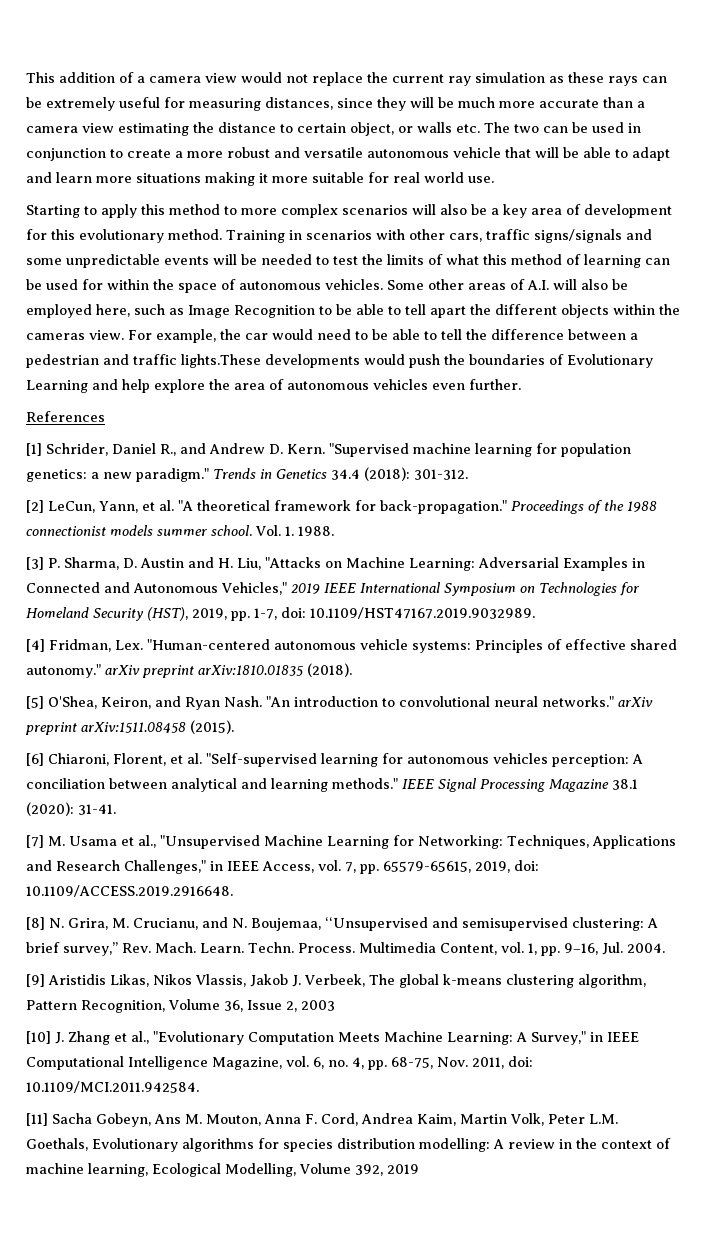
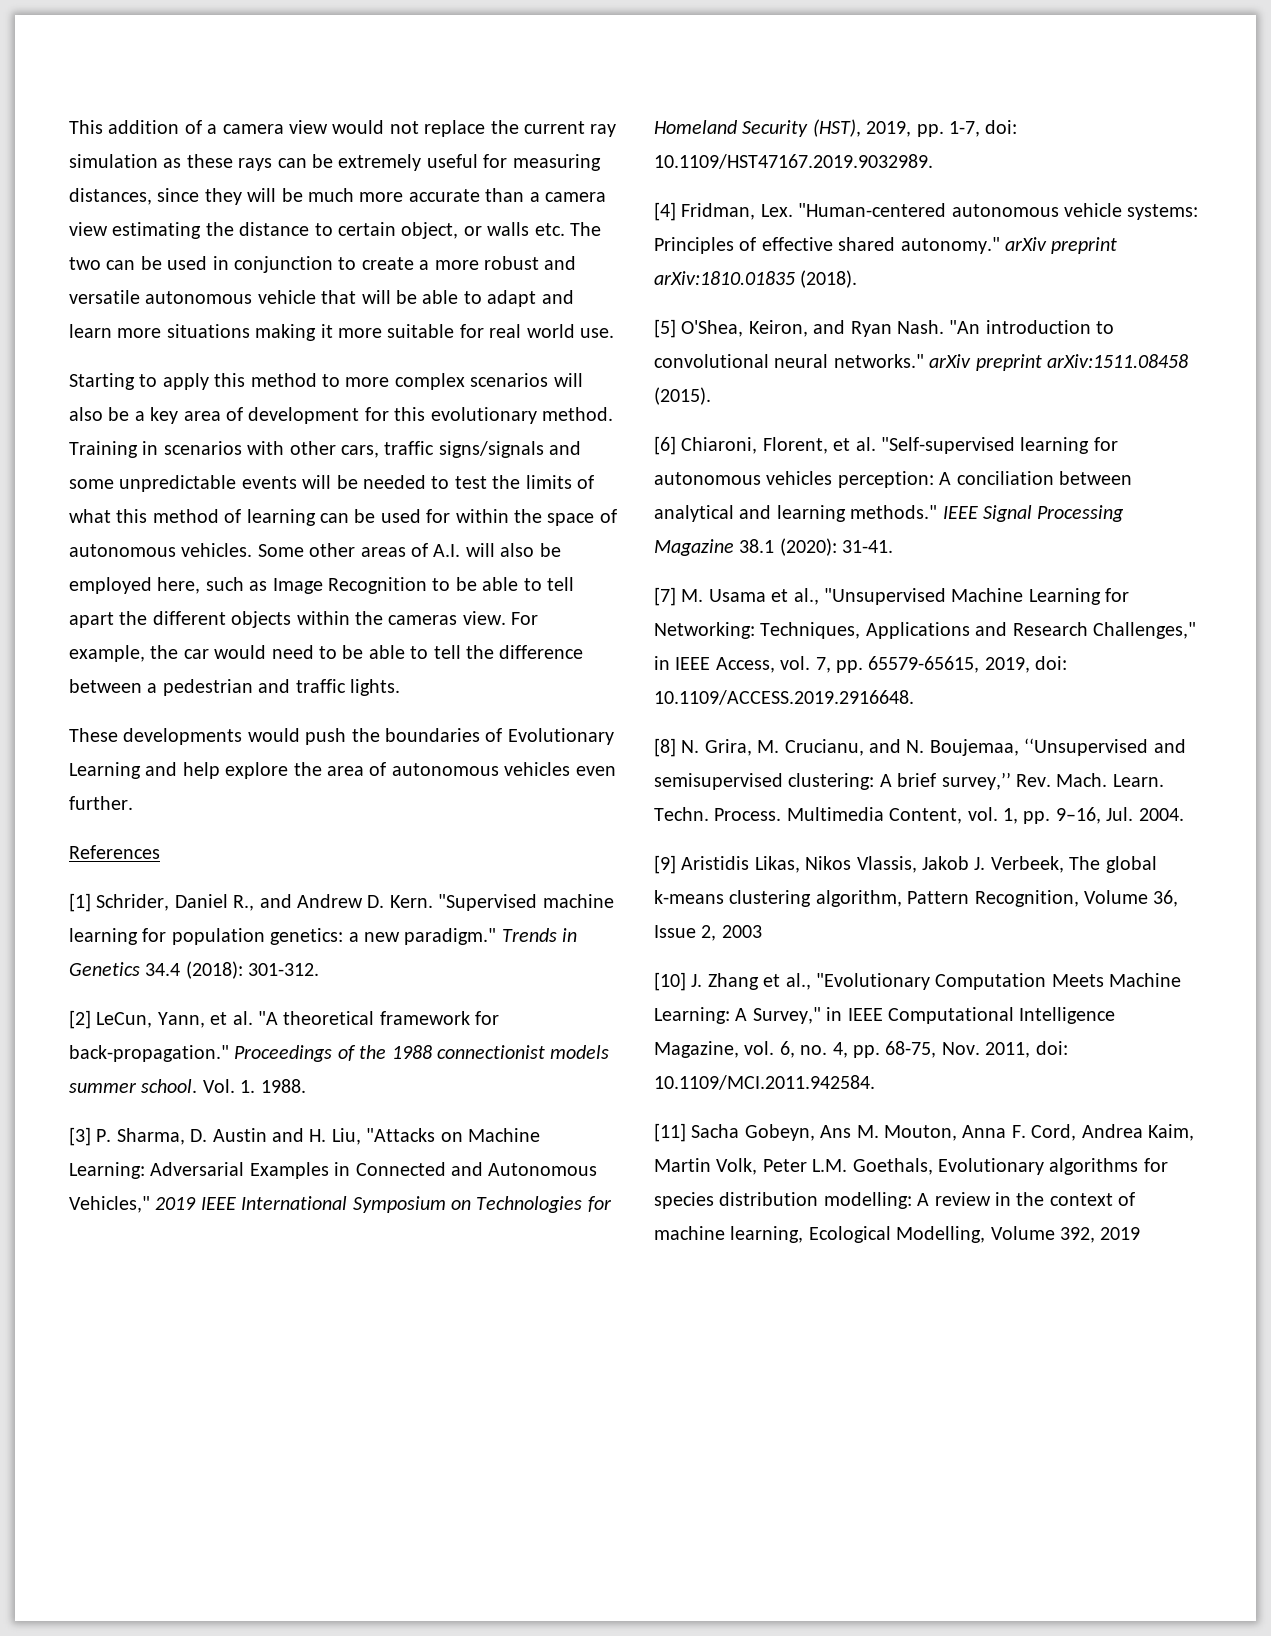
[181,354,261,368] lights.These -> [350,679,400,696] [69,728,118,742] lights. // These

